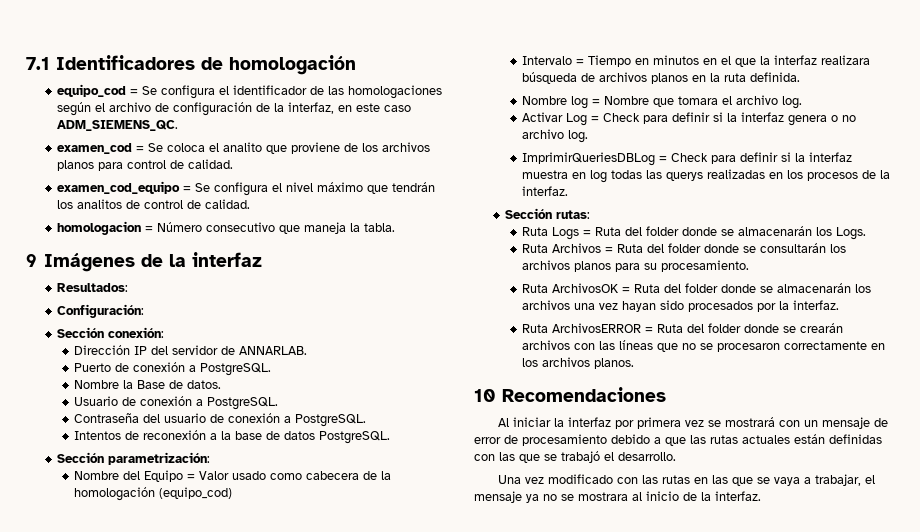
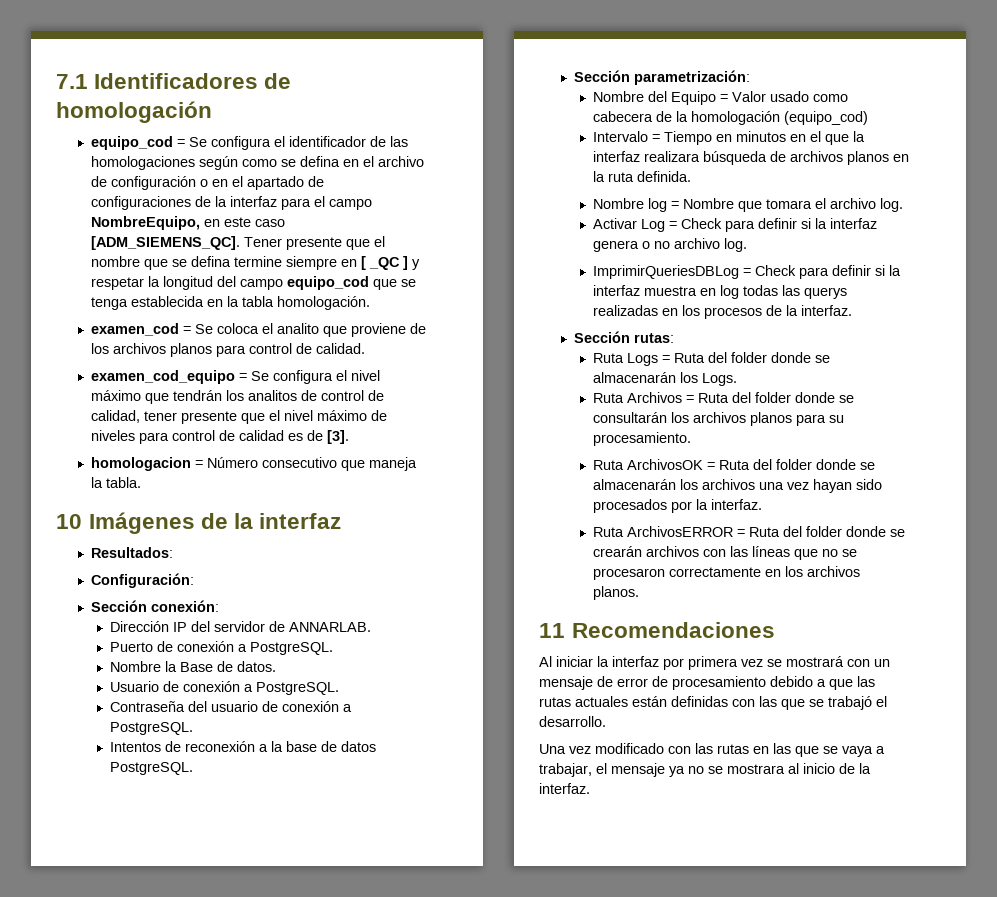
[95,102,412,116] [57,120,179,131] el archivo de configuración de la interfaz, en este caso ADM_SIEMENS_QC. -> [242,156,425,167] [91,176,325,190] [91,196,373,210] [91,216,286,230] [91,236,386,250] [91,256,421,270] [91,276,417,290] [91,296,371,310] como se defina en el archivo de configuración o en el apartado de configuraciones de la interfaz para el campo NombreEquipo, en este caso [ADM_SIEMENS_QC]. Tener presente que el nombre que se defina termine siempre en [ _QC ] y respetar la longitud del campo equipo_cod que se tenga establecida en la tabla homologación.
[205,199,251,209] calidad. -> [91,410,388,424] [91,430,350,444] calidad, tener presente que el nivel máximo de niveles para control de calidad es de [3].
[26,254,37,267] 9 -> [56,514,82,529] 10
[474,389,495,402] 10 -> [539,623,565,638] 11

